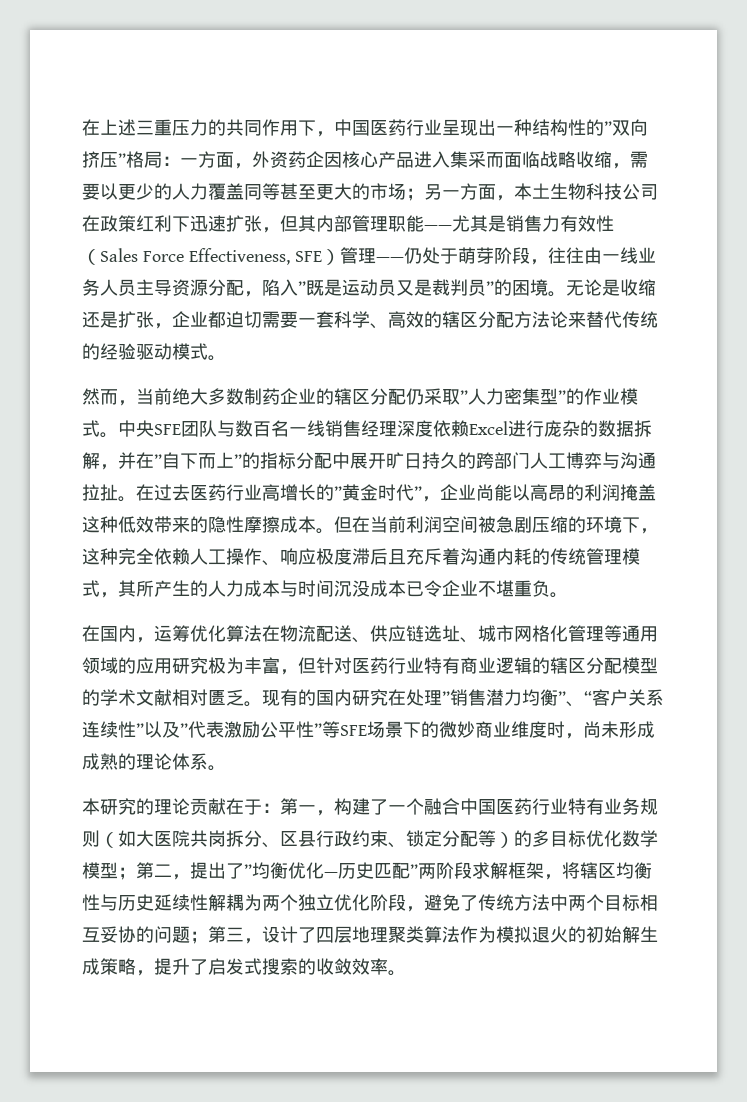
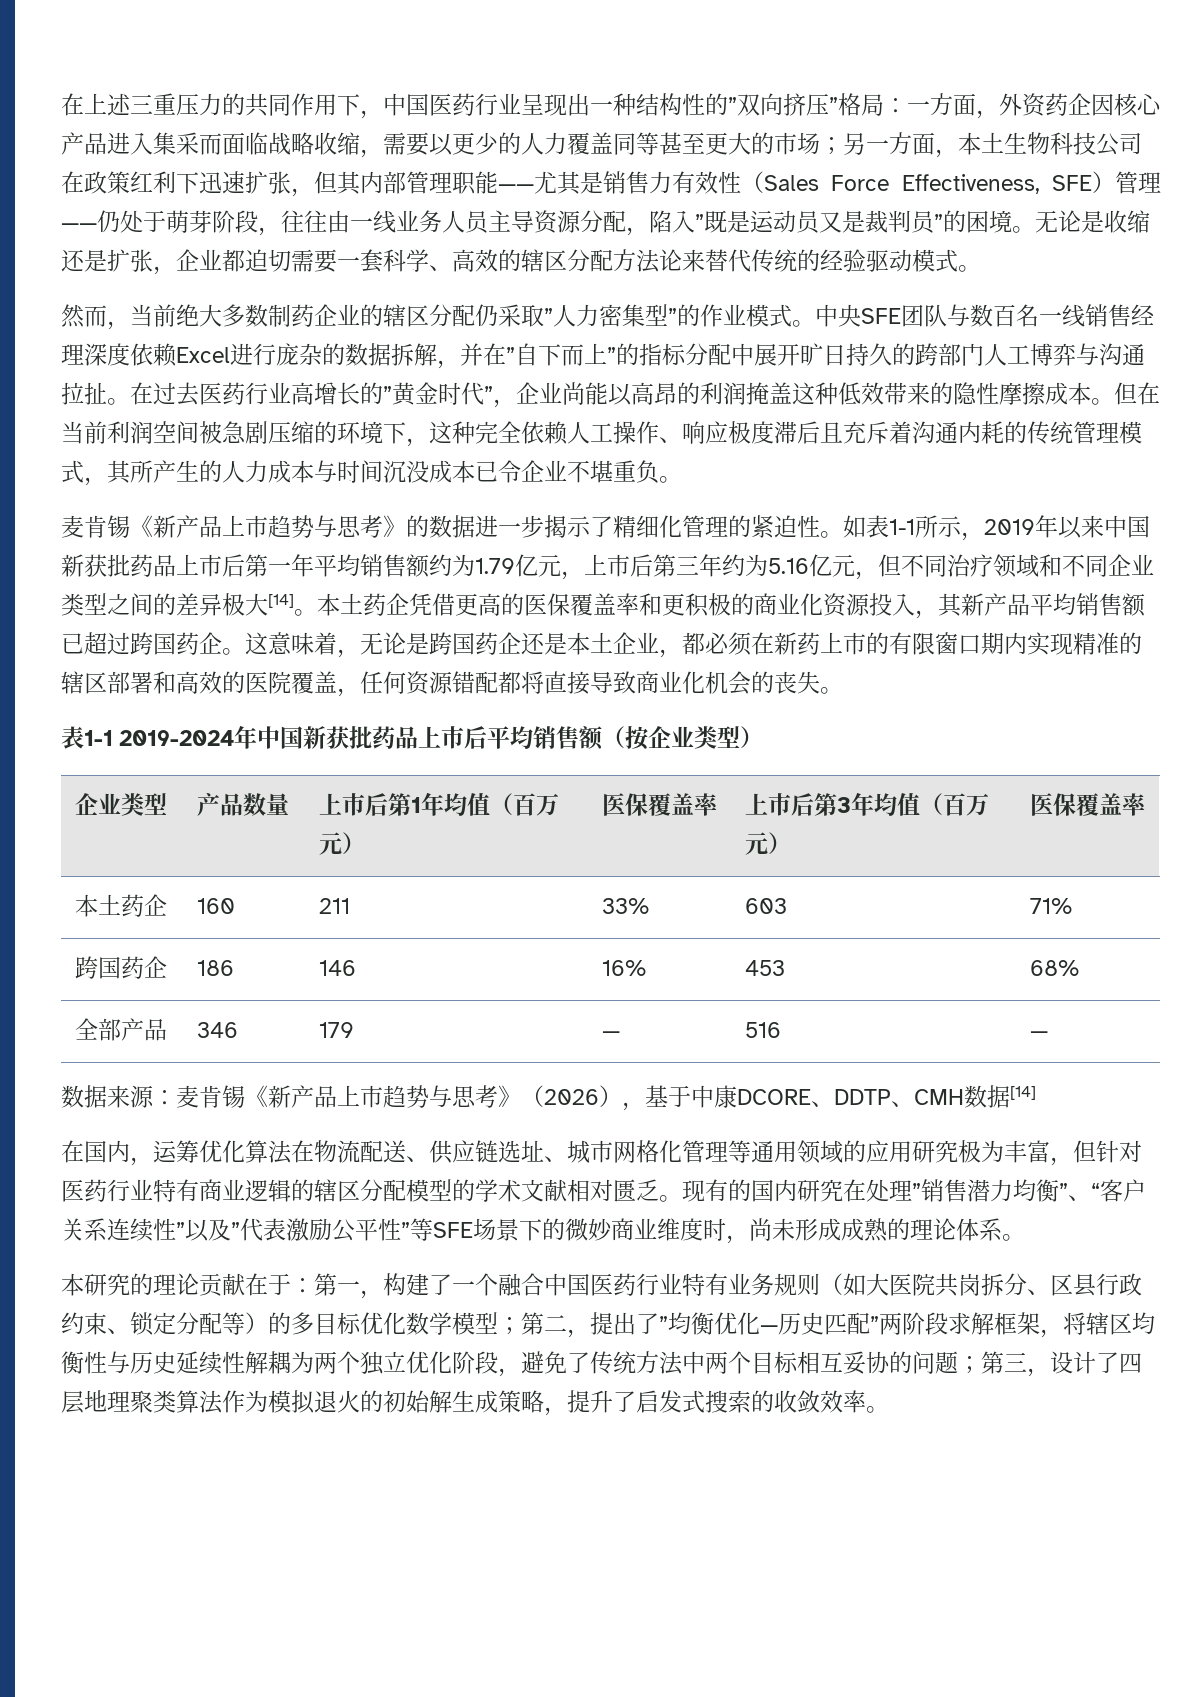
(568, 595) none -> [61,515,1150,541] [61,554,1154,580] [61,593,294,616] [294,593,1146,619] [61,632,1142,658] [61,671,843,697] [61,725,764,750] [75,793,168,816] [197,793,290,816] [319,792,560,816] [319,832,366,855] [602,793,719,816] [745,792,990,816] [745,832,792,855] [1030,793,1147,816] [75,894,168,917] [197,898,236,914] [319,898,351,914] [602,898,650,914] [745,898,788,914] [1030,898,1073,914] [75,956,168,979] [197,960,235,976] [319,960,357,976] [602,960,647,976] [745,960,786,976] [1030,960,1080,976] [75,1018,168,1041] [197,1022,239,1038] [319,1022,355,1038] [602,1031,621,1038] [745,1022,782,1038] [1030,1031,1049,1038] [61,1085,1036,1111] // 麦肯锡《新产品上市趋势与思考》的数据进一步揭示了精细化管理的紧迫性。如表1-1所示，2019年以来中国新获批药品上市后第一年平均销售额约为1.79亿元，上市后第三年约为5.16亿元，但不同治疗领域和不同企业类型之间的差异极大[14]。本土药企凭借更高的医保覆盖率和更积极的商业化资源投入，其新产品平均销售额已超过跨国药企。这意味着，无论是跨国药企还是本土企业，都必须在新药上市的有限窗口期内实现精准的辖区部署和高效的医院覆盖，任何资源错配都将直接导致商业化机会的丧失。 // 表1-1 2019-2024年中国新获批药品上市后平均销售额（按企业类型） // 企业类型 | 产品数量 | 上市后第1年均值（百万元） | 医保覆盖率 | 上市后第3年均值（百万元） | 医保覆盖率 // 本土药企 | 160 | 211 | 33% | 603 | 71% // 跨国药企 | 186 | 146 | 16% | 453 | 68% // 全部产品 | 346 | 179 | — | 516 | — // 数据来源：麦肯锡《新产品上市趋势与思考》（2026），基于中康DCORE、DDTP、CMH数据[14]

